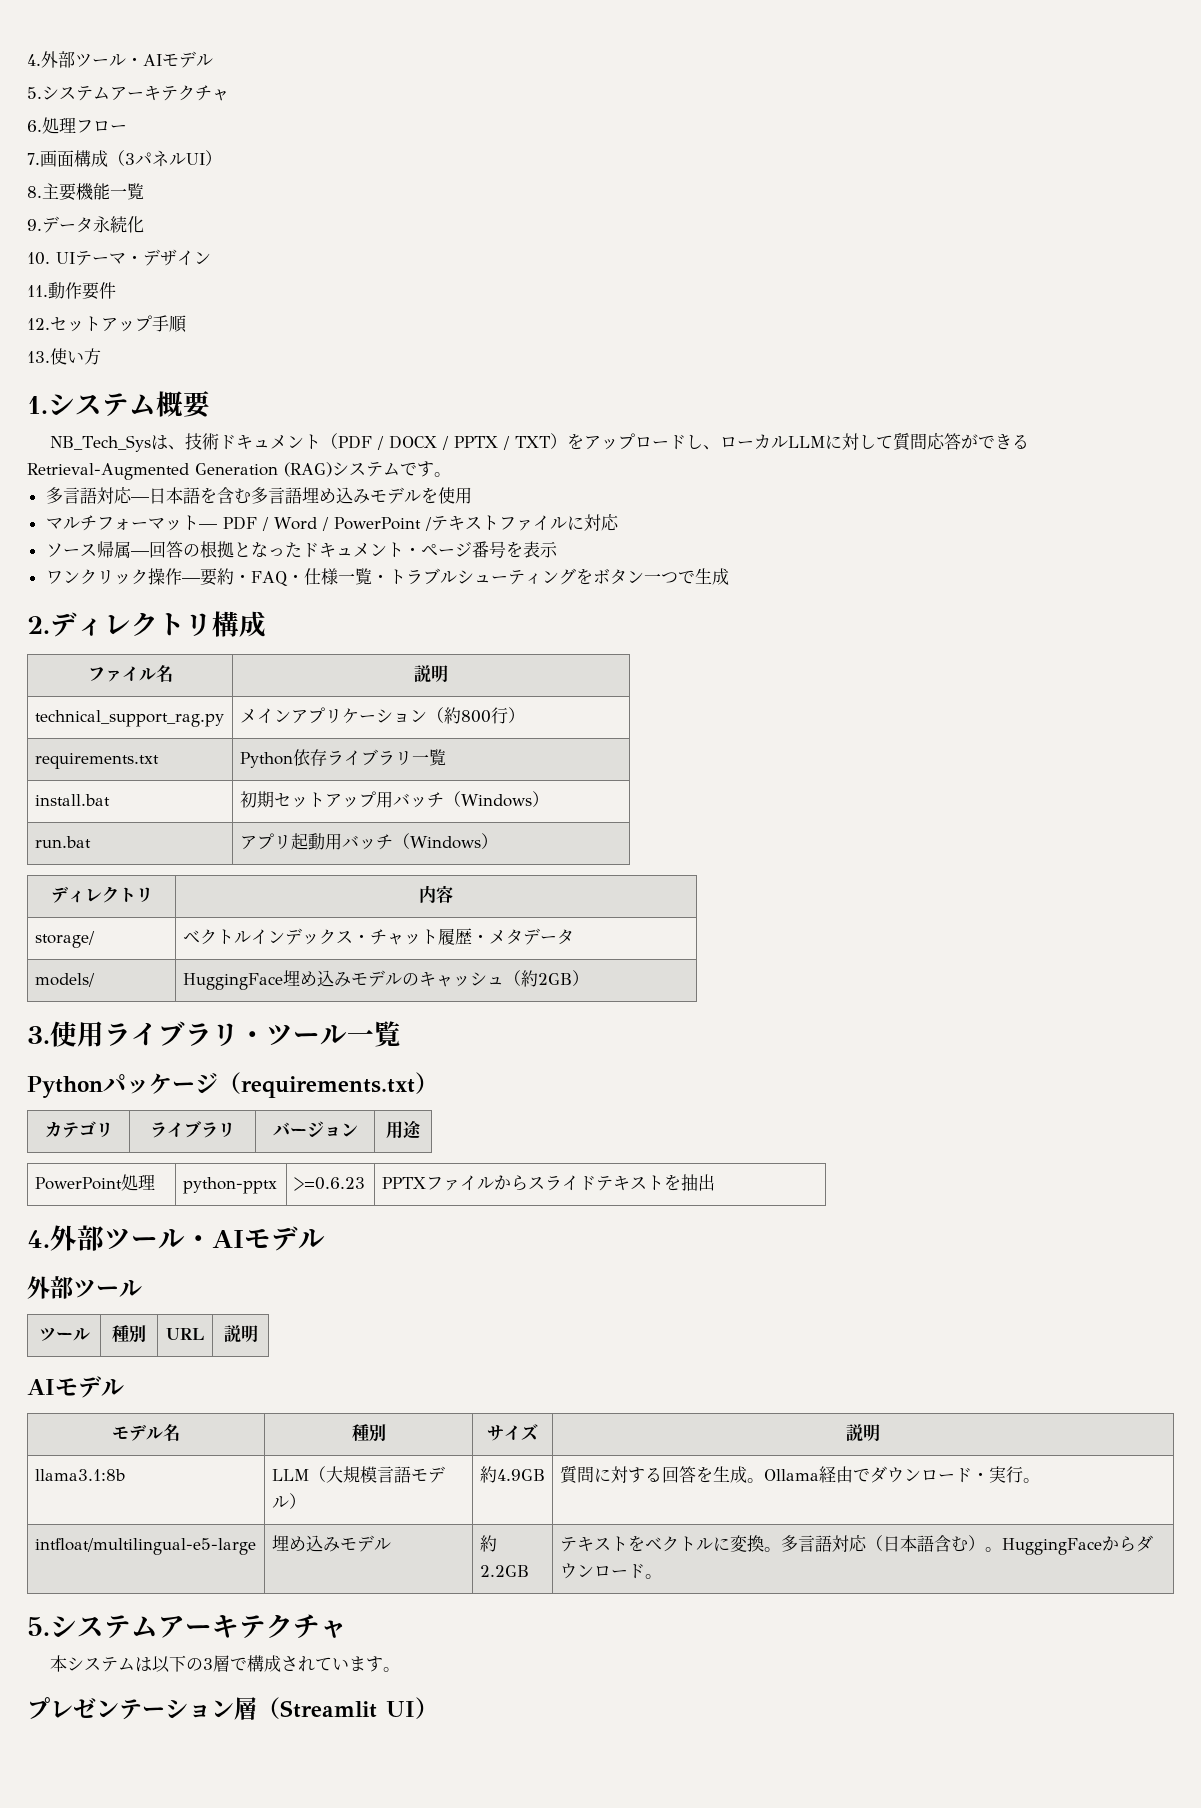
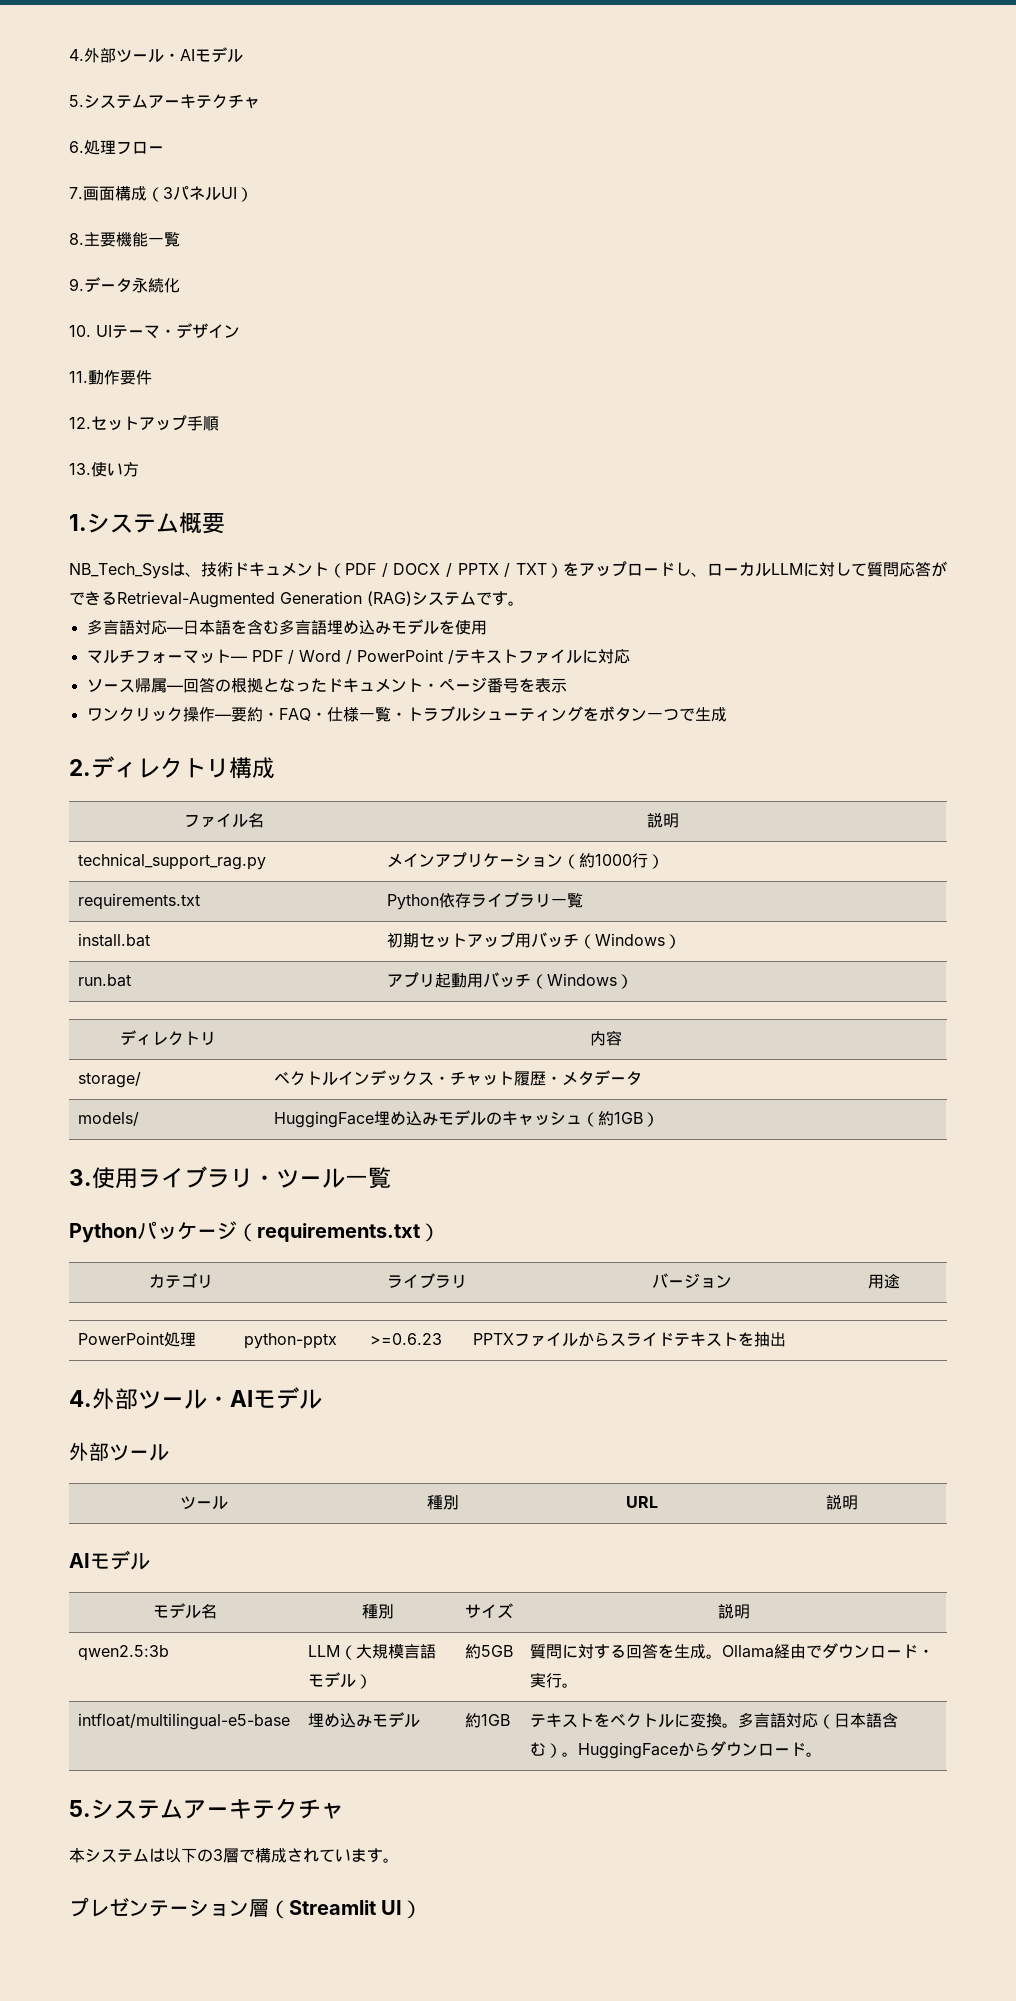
[460,710,491,723] 800 -> [594,854,632,866] 1000
[537,973,572,985] 2GB -> [613,1112,643,1124] 1GB
[34,1469,125,1481] llama3.1:8b -> [77,1645,169,1661] qwen2.5:3b
[496,1469,545,1481] 4.9GB -> [480,1645,513,1657] 5GB
[34,1538,256,1555] intfloat/multilingual-e5-large -> [77,1713,290,1730] intfloat/multilingual-e5-base
[479,1565,529,1577] 2.2GB -> [480,1714,510,1726] 1GB

